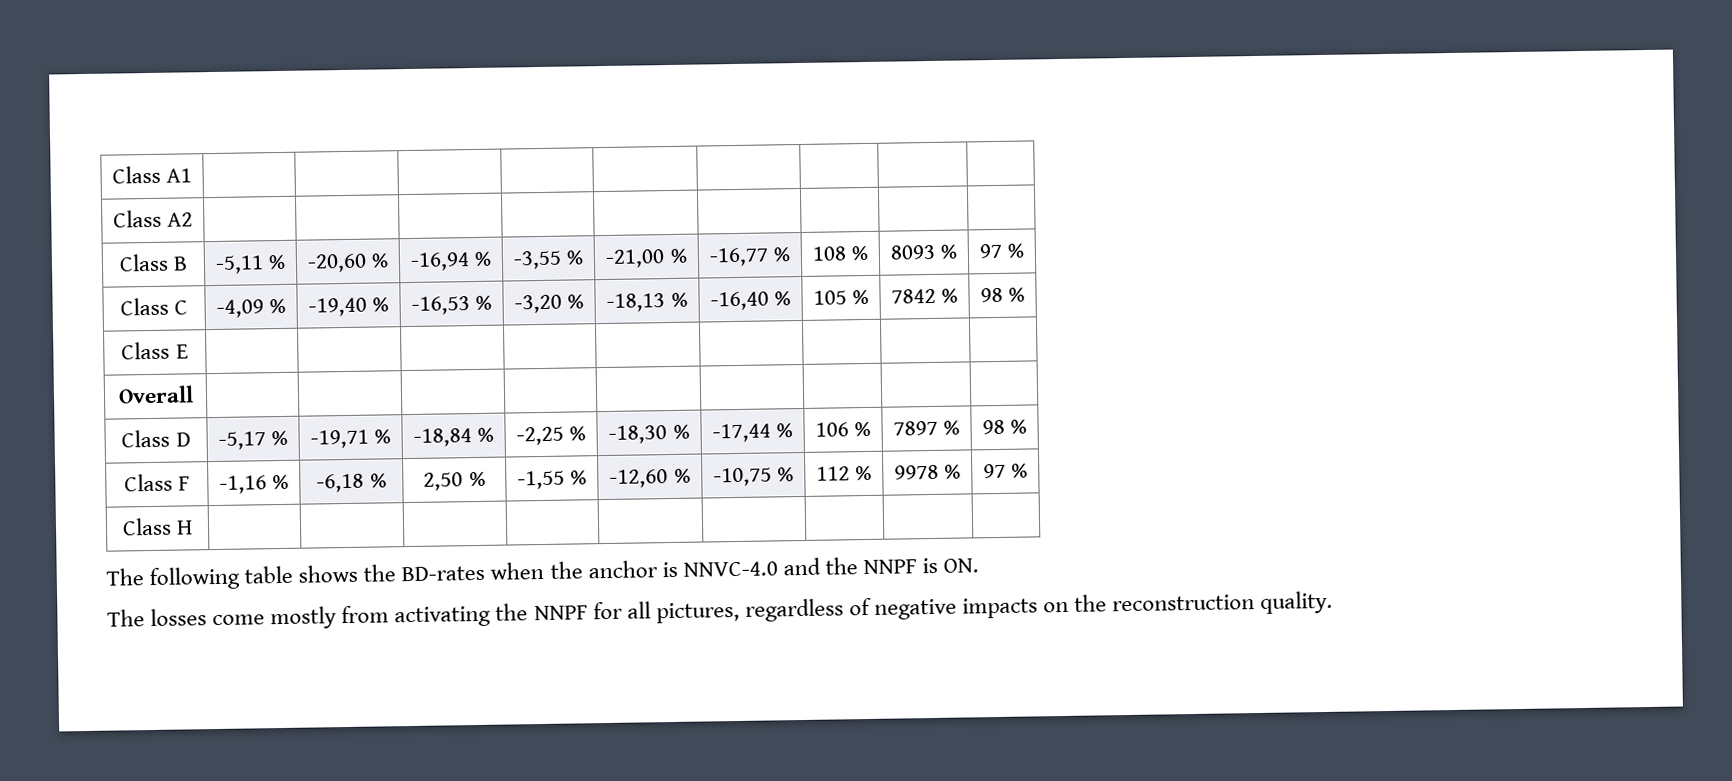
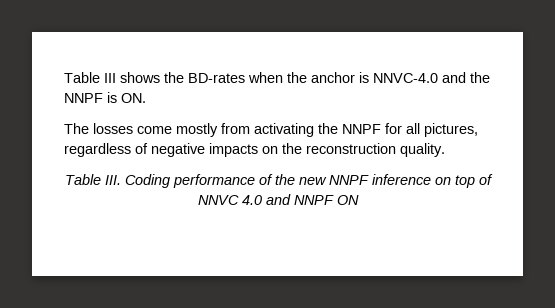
[111,165,193,184] [112,209,194,228] [118,253,189,272] [214,254,287,274] [306,253,390,273] [409,251,493,271] [512,250,585,270] [605,248,688,268] [708,247,792,267] [811,245,869,261] [889,244,958,260] [978,243,1025,259] [119,297,189,316] [215,298,287,318] [307,297,390,317] [410,295,493,315] [513,294,585,314] [606,292,688,312] [709,291,792,311] [812,289,870,305] [890,288,959,304] [979,287,1026,303] [121,341,189,360] [117,385,194,404] [121,429,191,448] [217,430,289,450] [309,429,392,449] [412,427,495,447] [515,426,587,446] [608,424,690,444] [711,423,794,443] [814,421,872,437] [892,420,961,436] [981,419,1028,435] [123,473,191,492] [218,474,290,494] [316,473,387,493] [423,471,486,491] [516,470,588,490] [609,468,691,488] [712,467,795,487] [815,465,873,481] [893,464,962,480] [982,463,1029,479] [121,517,194,536] [106,565,294,591] Class A1 | | | | | | | | | // Class A2 | | | | | | | | | // Class B | -5,11 % | -20,60 % | -16,94 % | -3,55 % | -21,00 % | -16,77 % | 108 % | 8093 % | 97 % // Class C | -4,09 % | -19,40 % | -16,53 % | -3,20 % | -18,13 % | -16,40 % | 105 % | 7842 % | 98 % // Class E | | | | | | | | | // Overall | | | | | | | | | // Class D | -5,17 % | -19,71 % | -18,84 % | -2,25 % | -18,30 % | -17,44 % | 106 % | 7897 % | 98 % // Class F | -1,16 % | -6,18 % | 2,50 % | -1,55 % | -12,60 % | -10,75 % | 112 % | 9978 % | 97 % // Class H | | | | | | | | | // The following table -> [64,72,116,83] Table III
(1334, 602) none -> [64,174,493,188] [197,194,359,205] // Table III. Coding performance of the new NNPF inference on top of NNVC 4.0 and NNPF ON

